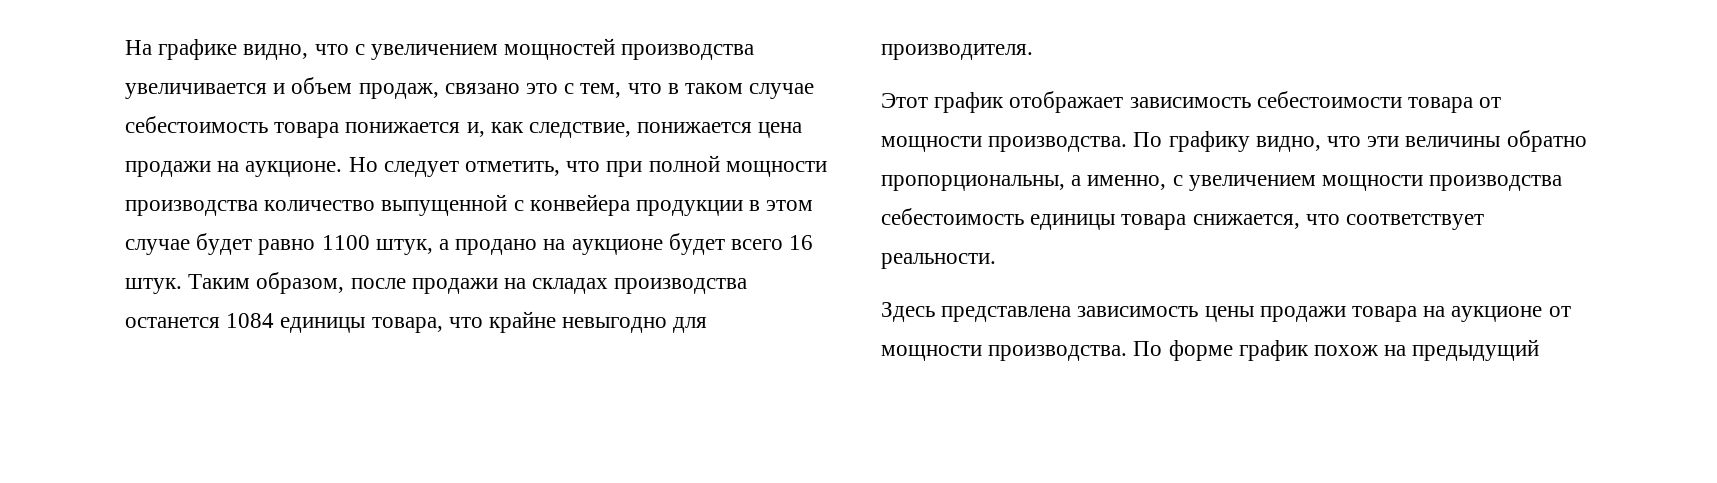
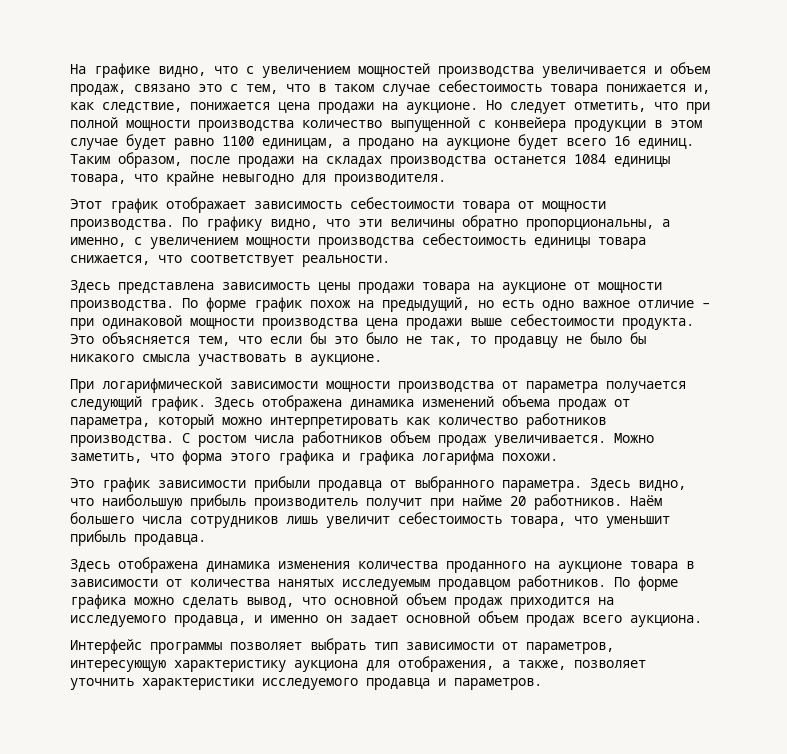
[375,239,433,255] штук, -> [262,138,334,149] единицам,
[125,278,182,294] штук. -> [638,138,694,149] единиц.
[1412,339,1540,361] предыдущий -> [382,297,710,312] [70,314,694,330] [70,332,646,348] [70,354,382,366] [70,378,686,393] [70,395,630,411] [70,413,606,429] [70,431,654,447] [70,450,558,465] [70,476,686,492] [70,494,662,510] [70,512,670,528] [70,530,206,546] [70,557,694,573] [70,575,678,591] [70,593,614,609] [70,611,702,627] [70,638,614,654] [70,656,646,672] [70,678,542,690] предыдущий, но есть одно важное отличие – при одинаковой мощности производства цена продажи выше себестоимости продукта. Это объясняется тем, что если бы это было не так, то продавцу не было бы никакого смысла участвовать в аукционе. // При логарифмической зависимости мощности производства от параметра получается следующий график. Здесь отображена динамика изменений объема продаж от параметра, который можно интерпретировать как количество работников производства. С ростом числа работников объем продаж увеличивается. Можно заметить, что форма этого графика и графика логарифма похожи. // Это график зависимости прибыли продавца от выбранного параметра. Здесь видно, что наибольшую прибыль производитель получит при найме 20 работников. Наём большего числа сотрудников лишь увеличит себестоимость товара, что уменьшит прибыль продавца. // Здесь отображена динамика изменения количества проданного на аукционе товара в зависимости от количества нанятых исследуемым продавцом работников. По форме графика можно сделать вывод, что основной объем продаж приходится на исследуемого продавца, и именно он задает основной объем продаж всего аукциона. // Интерфейс программы позволяет выбрать тип зависимости от параметров, интересующую характеристику аукциона для отображения, а также, позволяет уточнить характеристики исследуемого продавца и параметров.

